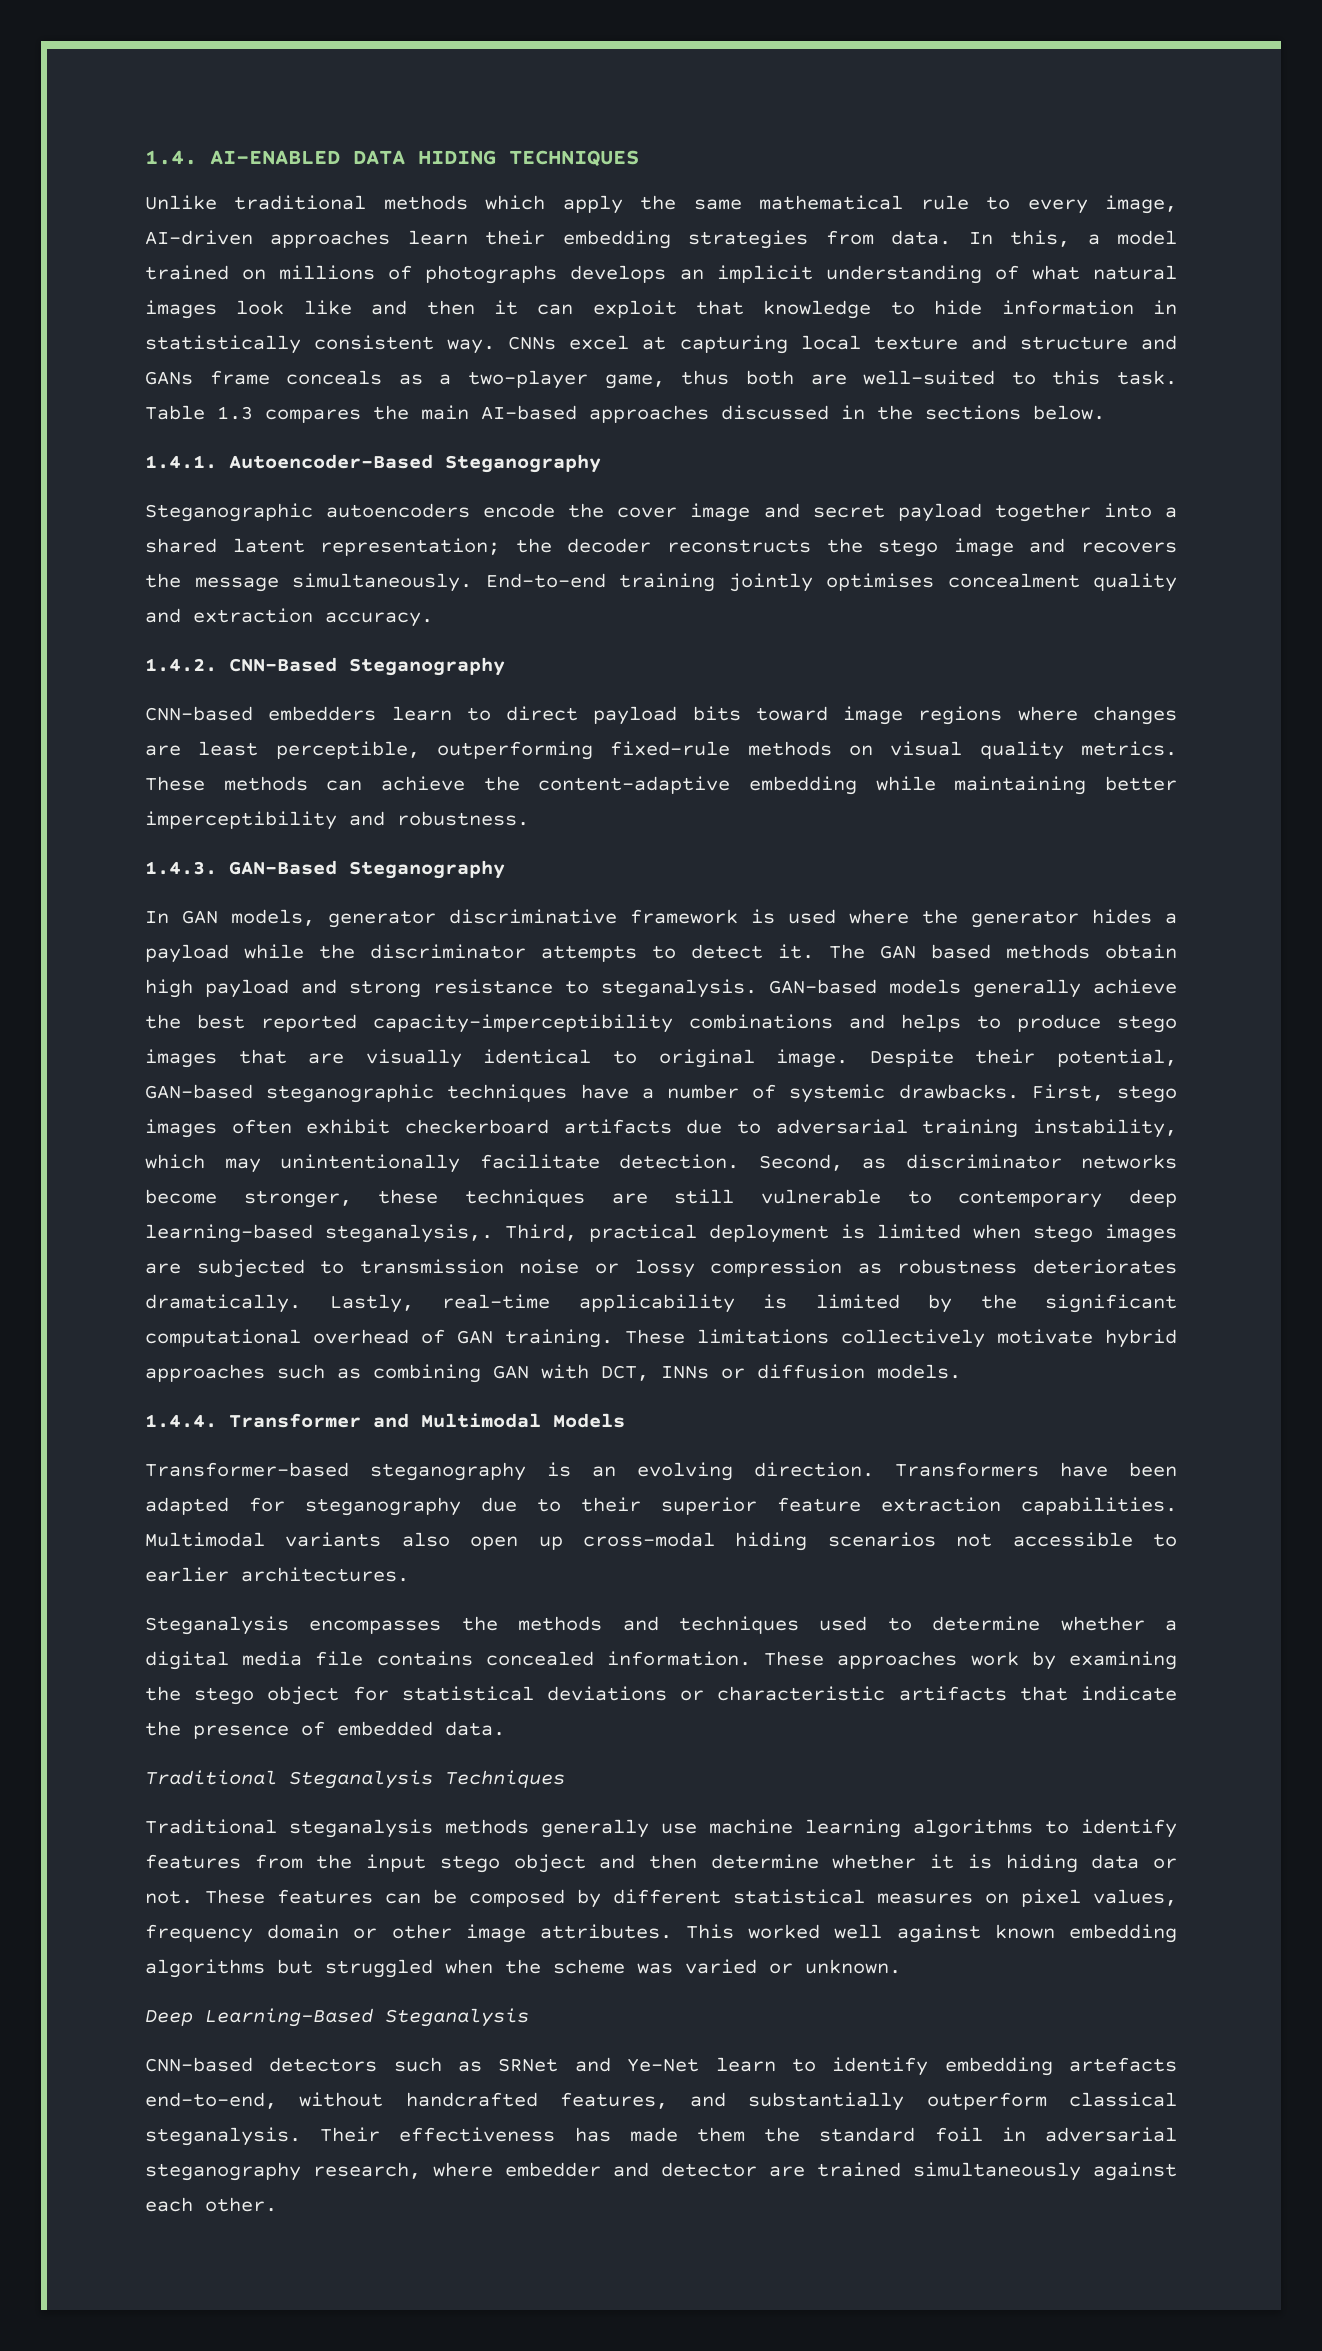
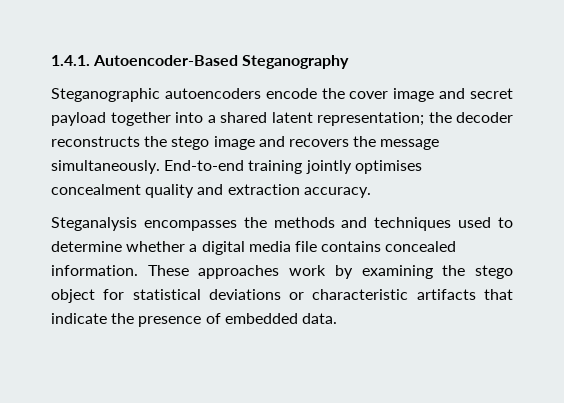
[145,150,639,166] [145,195,1178,214] [145,230,1178,249] [145,265,1177,284] [145,300,1177,319] [145,335,1177,354] [145,370,1178,389] [145,405,1105,423] 1.4. AI-ENABLED DATA HIDING TECHNIQUES // Unlike traditional methods which apply the same mathematical rule to every image, AI-driven approaches learn their embedding strategies from data. In this, a model trained on millions of photographs develops an implicit understanding of what natural images look like and then it can exploit that knowledge to hide information in statistically consistent way. CNNs excel at capturing local texture and structure and GANs frame conceals as a two-player game, thus both are well-suited to this task. Table 1.3 compares the main AI-based approaches discussed in the sections below. // -> (51, 60) none
[145,657,505,676] [145,706,1177,725] [145,741,1177,760] [145,776,1177,795] [145,811,529,830] [145,860,505,879] [145,909,1177,928] [145,944,1177,963] [145,979,1177,998] [145,1014,1177,1033] [145,1049,1177,1068] [145,1084,1178,1103] [145,1119,1177,1138] [145,1154,1177,1173] [145,1189,1177,1208] [145,1224,1177,1243] [145,1259,1177,1278] [145,1294,1177,1313] [145,1329,1177,1348] [145,1364,961,1383] [145,1413,625,1428] [145,1462,1177,1481] [145,1497,1177,1516] [145,1532,1177,1551] [145,1567,409,1582] // 1.4.2. CNN-Based Steganography // CNN-based embedders learn to direct payload bits toward image regions where changes are least perceptible, outperforming fixed-rule methods on visual quality metrics. These methods can achieve the content-adaptive embedding while maintaining better imperceptibility and robustness. // 1.4.3. GAN-Based Steganography // In GAN models, generator discriminative framework is used where the generator hides a payload while the discriminator attempts to detect it. The GAN based methods obtain high payload and strong resistance to steganalysis. GAN-based models generally achieve the best reported capacity-imperceptibility combinations and helps to produce stego images that are visually identical to original image. Despite their potential, GAN-based steganographic techniques have a number of systemic drawbacks. First, stego images often exhibit checkerboard artifacts due to adversarial training instability, which may unintentionally facilitate detection. Second, as discriminator networks become stronger, these techniques are still vulnerable to contemporary deep learning-based steganalysis,. Third, practical deployment is limited when stego images are subjected to transmission noise or lossy compression as robustness deteriorates dramatically. Lastly, real-time applicability is limited by the significant computational overhead of GAN training. These limitations collectively motivate hybrid approaches such as combining GAN with DCT, INNs or diffusion models. // 1.4.4. Transformer and Multimodal Models // Transformer-based steganography is an evolving direction. Transformers have been adapted for steganography due to their superior feature extraction capabilities. Multimodal variants also open up cross-modal hiding scenarios not accessible to earlier architectures. -> (371, 192) none
[145,1770,565,1789] [145,1819,1177,1838] [145,1854,1177,1873] [145,1889,1177,1908] [145,1924,1177,1943] [145,1959,901,1978] [145,2008,529,2027] [145,2057,1177,2076] [145,2092,1178,2111] [145,2127,1178,2146] [145,2162,1177,2181] [145,2197,277,2212] // Traditional Steganalysis Techniques // Traditional steganalysis methods generally use machine learning algorithms to identify features from the input stego object and then determine whether it is hiding data or not. These features can be composed by different statistical measures on pixel values, frequency domain or other image attributes. This worked well against known embedding algorithms but struggled when the scheme was varied or unknown. // Deep Learning–Based Steganalysis // CNN-based detectors such as SRNet and Ye-Net learn to identify embedding artefacts end-to-end, without handcrafted features, and substantially outperform classical steganalysis. Their effectiveness has made them the standard foil in adversarial steganography research, where embedder and detector are trained simultaneously against each other. -> (337, 318) none

